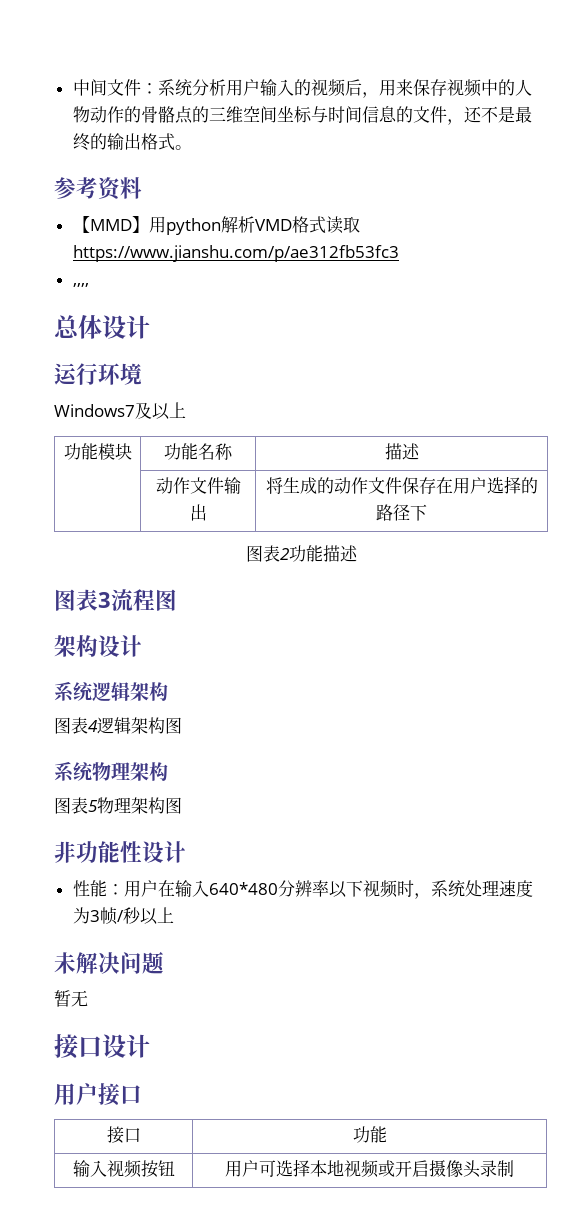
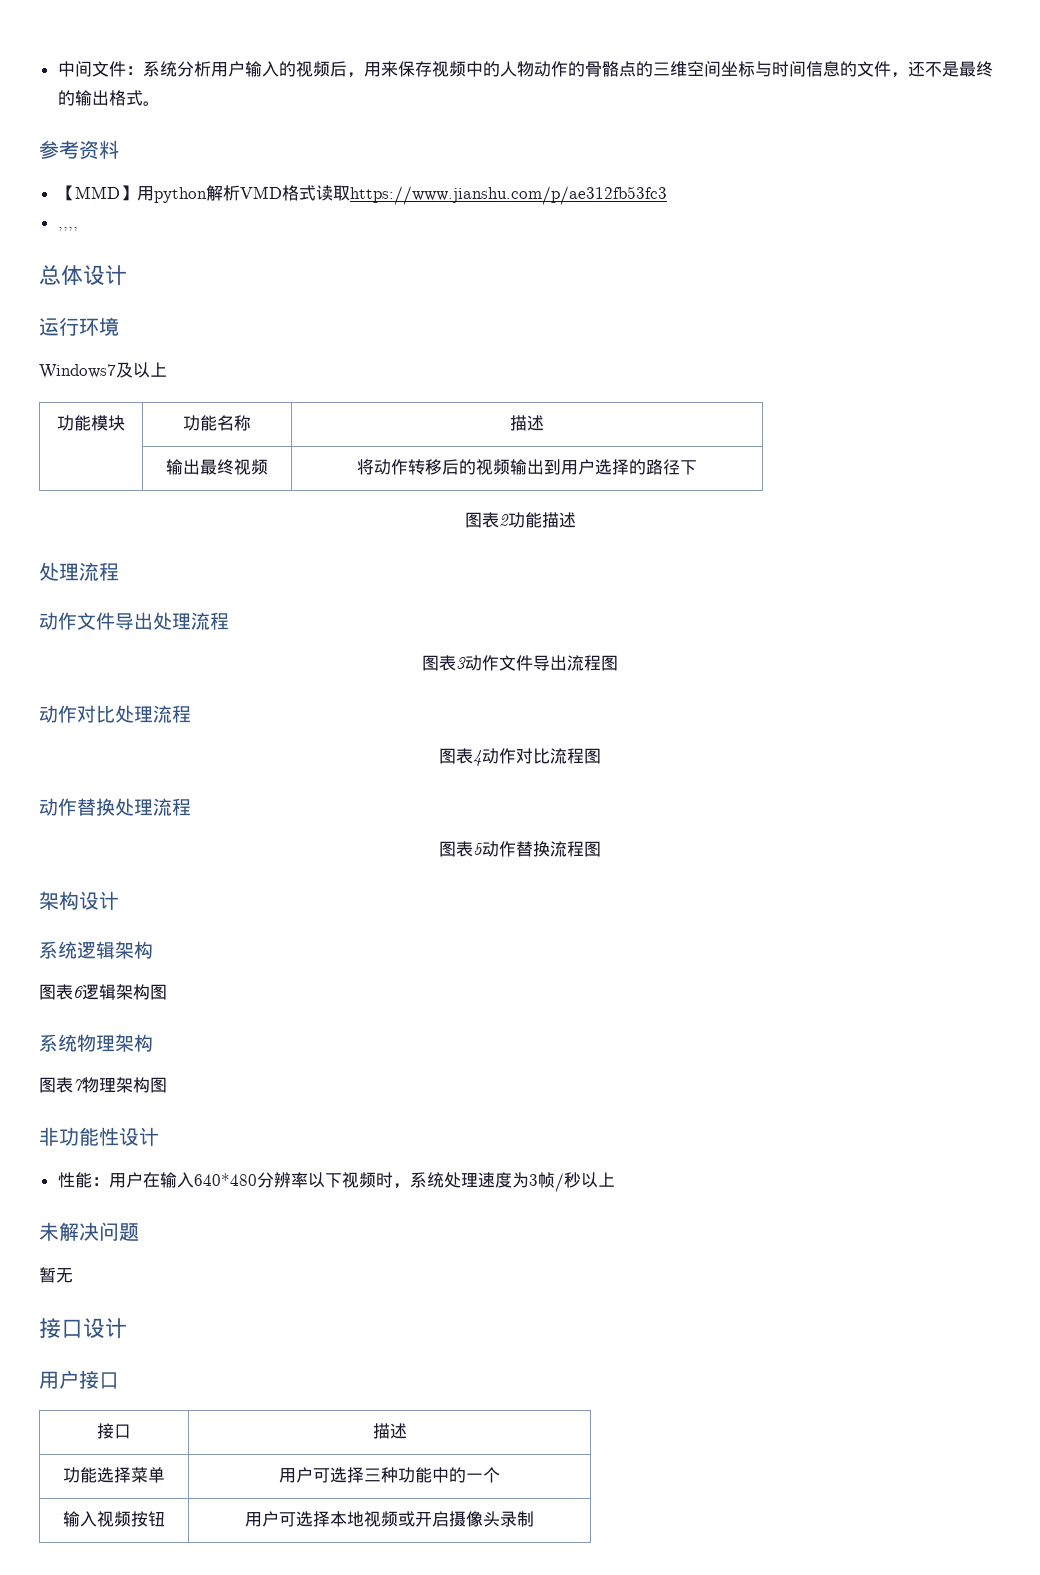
[155,477,241,494] [189,504,207,521] [265,477,453,494] 动作文件输出 | 将生成的动作文件保存在 -> [166,459,268,475] [357,459,561,475] 输出最终视频 | 将动作转移后的视频输出到
[54,589,111,611] 图表3 -> [39,562,119,581] [39,612,229,630] [422,655,618,671] [39,705,191,723] [439,748,601,766] [39,798,191,816] [439,841,550,857] 处理流程 // 动作文件导出处理流程 // 图表3动作文件导出流程图 // 动作对比处理流程 // 图表4动作对比流程图 // 动作替换处理流程 // 图表5动作替换
[88,720,98,732] 4 -> [73,986,83,998] 6
[88,800,98,812] 5 -> [73,1079,84,1091] 7
[352,1126,387,1143] 功能 -> [372,1423,407,1439] [62,1467,165,1483] [279,1467,500,1483] 描述 // 功能选择菜单 | 用户可选择三种功能中的一个

